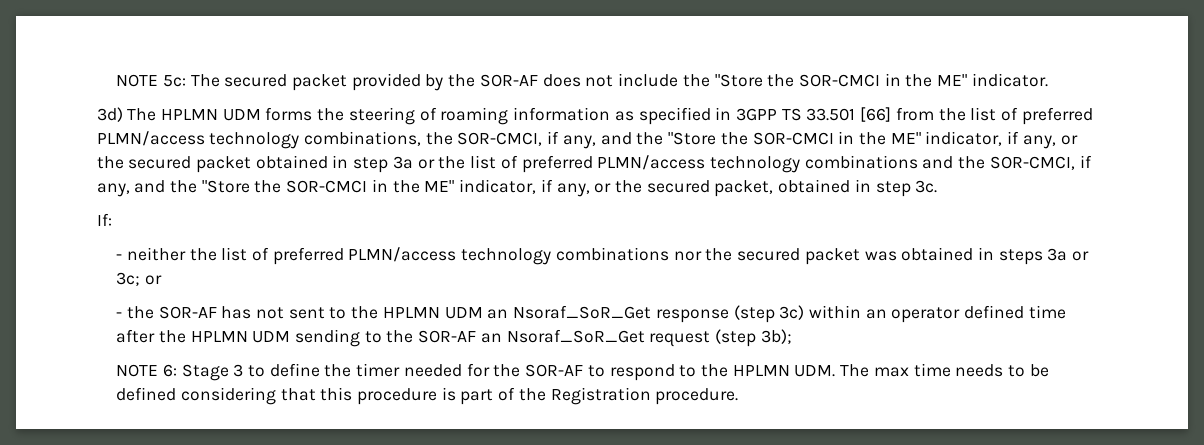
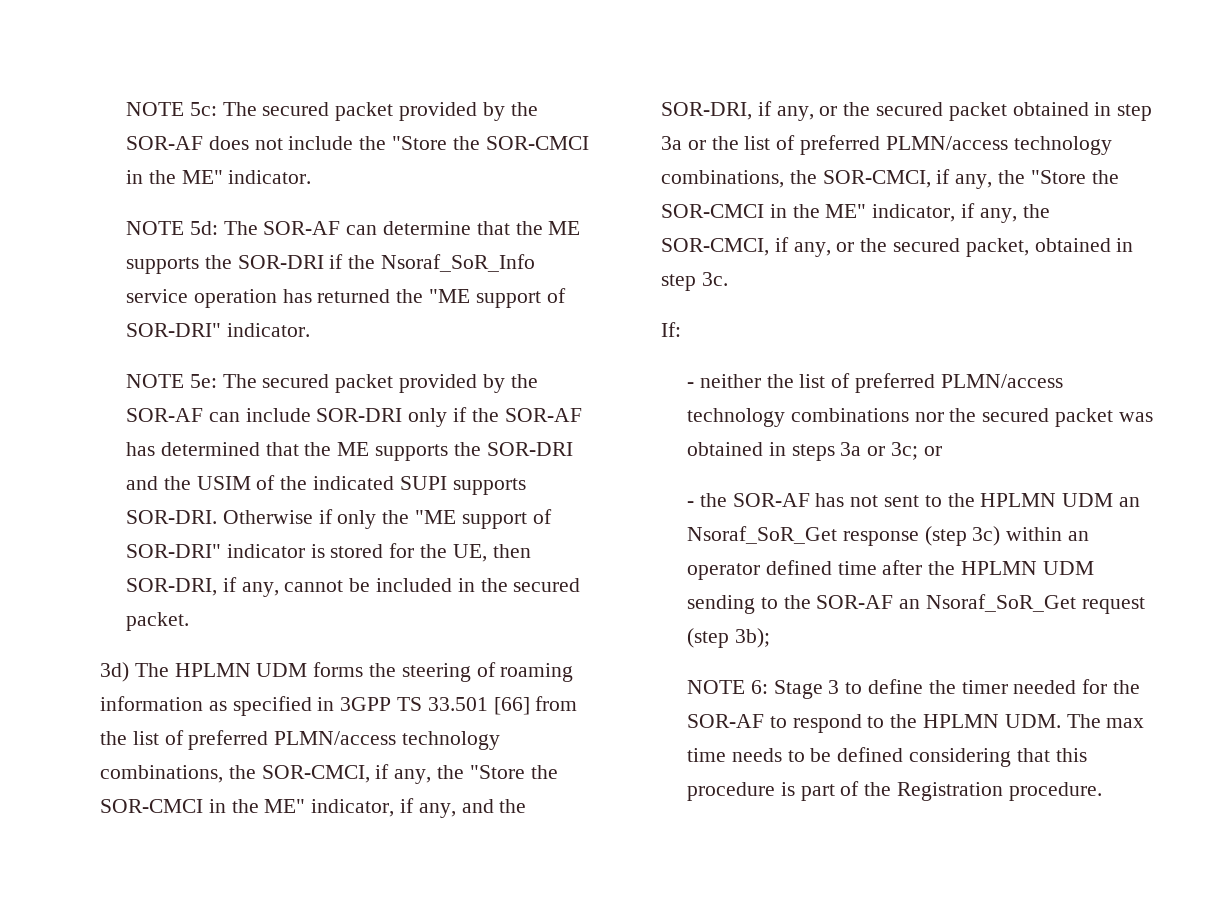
(1048, 80) none -> [125,221,581,235] [125,254,535,274] [125,288,566,308] [125,323,310,337] [125,374,538,393] [125,407,582,427] [125,442,573,461] [125,475,526,495] [125,509,552,529] [125,543,531,562] [125,577,581,597] [125,612,189,631] // NOTE 5d: The SOR-AF can determine that the ME supports the SOR-DRI if the Nsoraf_SoR_Info service operation has returned the "ME support of SOR-DRI" indicator. // NOTE 5e: The secured packet provided by the SOR-AF can include SOR-DRI only if the SOR-AF has determined that the ME supports the SOR-DRI and the USIM of the indicated SUPI supports SOR-DRI. Otherwise if only the "ME support of SOR-DRI" indicator is stored for the UE, then SOR-DRI, if any, cannot be included in the secured packet.
[600,132,632,145] and -> (432, 776) none
(1056, 142) none -> [461,799,527,813] [660,101,814,121] and the SOR-DRI, if any,
[804,155,1092,170] [96,180,166,197] combinations and the SOR-CMCI, if any, and -> [660,169,993,189] combinations, the SOR-CMCI, if any,
(590, 190) none -> [1022,204,1050,218] [660,237,831,257] the SOR-CMCI, if any,

